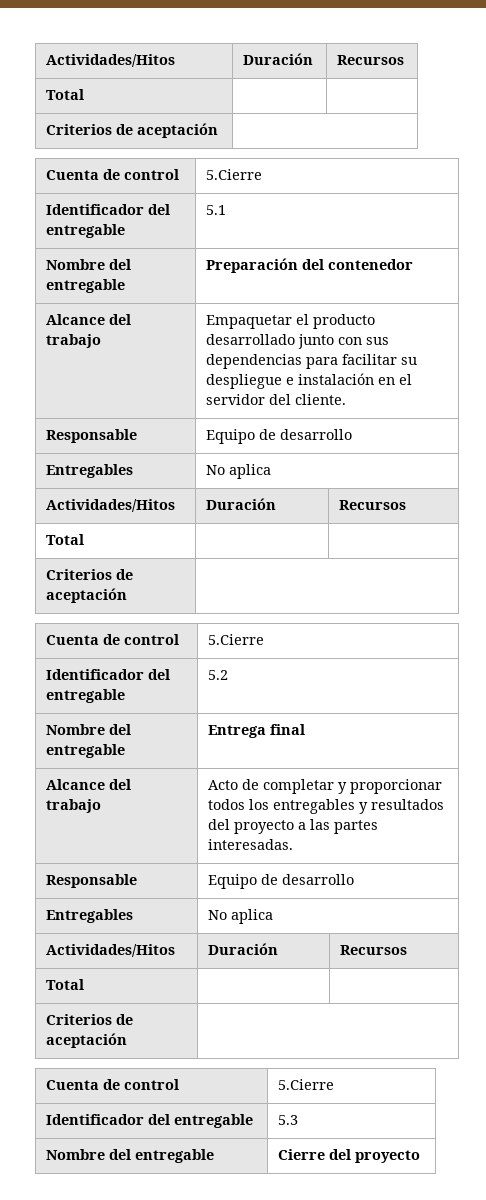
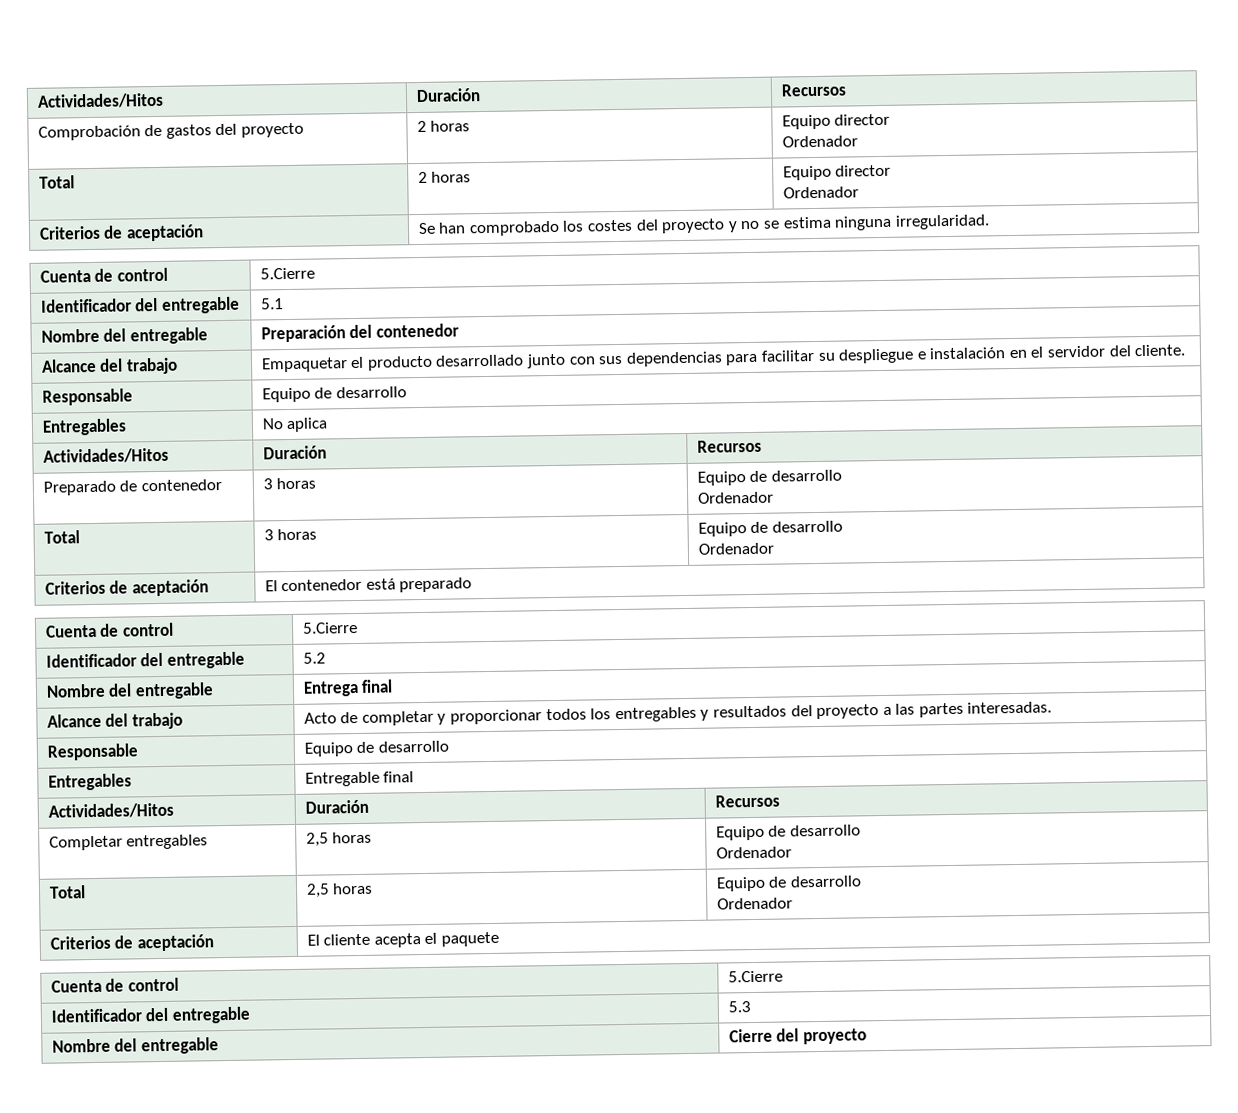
[46,54,176,67] [243,53,314,65] [337,55,405,65] [46,89,85,100] [46,123,219,138] Actividades/Hitos | Duración | Recursos // Total | | // Criterios de aceptación | -> [36,92,164,109] [415,88,481,103] [780,83,847,97] [37,122,304,141] [416,120,471,133] [781,113,891,130] [781,135,858,148] [38,175,75,189] [417,171,472,184] [782,164,892,181] [782,186,859,199] [38,224,204,242] [417,214,990,237] Actividades/Hitos | Duración | Recursos // Comprobación de gastos del proyecto | 2 horas | Equipo director // Ordenador // Total | 2 horas | Equipo director // Ordenador // Criterios de aceptación | Se han comprobado los costes del proyecto y no se estima ninguna irregularidad.
[46,534,85,545] [46,569,134,580] [46,588,128,603] Total | | // Criterios de aceptación | -> [42,479,222,496] [262,477,317,490] [696,469,842,486] [697,491,774,504] [43,530,80,544] [263,528,318,541] [697,520,843,537] [697,542,774,555] [44,579,209,597] [264,577,473,593] Preparado de contenedor | 3 horas | Equipo de desarrollo // Ordenador // Total | 3 horas | Equipo de desarrollo // Ordenador // Criterios de aceptación | El contenedor está preparado
[208,909,274,924] [46,944,176,957] [208,943,279,955] [340,945,408,955] [46,979,85,990] [46,1014,134,1025] [46,1033,128,1048] No aplica // Actividades/Hitos | Duración | Recursos // Total | | // Criterios de aceptación | -> [304,771,415,787] [47,802,174,819] [304,799,369,814] [714,794,780,808] [48,834,209,851] [305,831,373,847] [715,824,861,841] [715,846,792,859] [48,885,86,899] [305,882,374,898] [715,875,862,892] [716,897,793,910] [49,934,214,952] [306,931,499,948] Entregable final // Actividades/Hitos | Duración | Recursos // Completar entregables | 2,5 horas | Equipo de desarrollo // Ordenador // Total | 2,5 horas | Equipo de desarrollo // Ordenador // Criterios de aceptación | El cliente acepta el paquete

